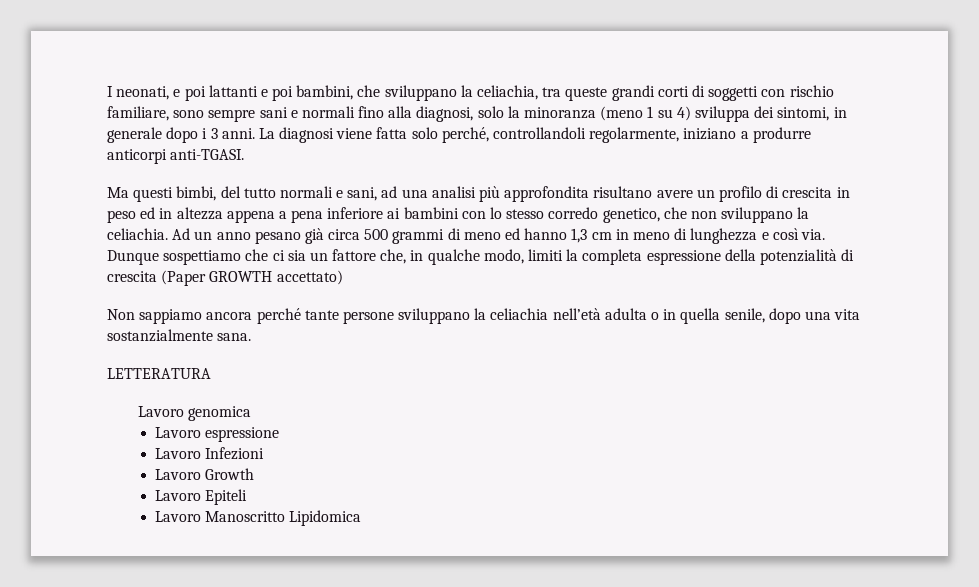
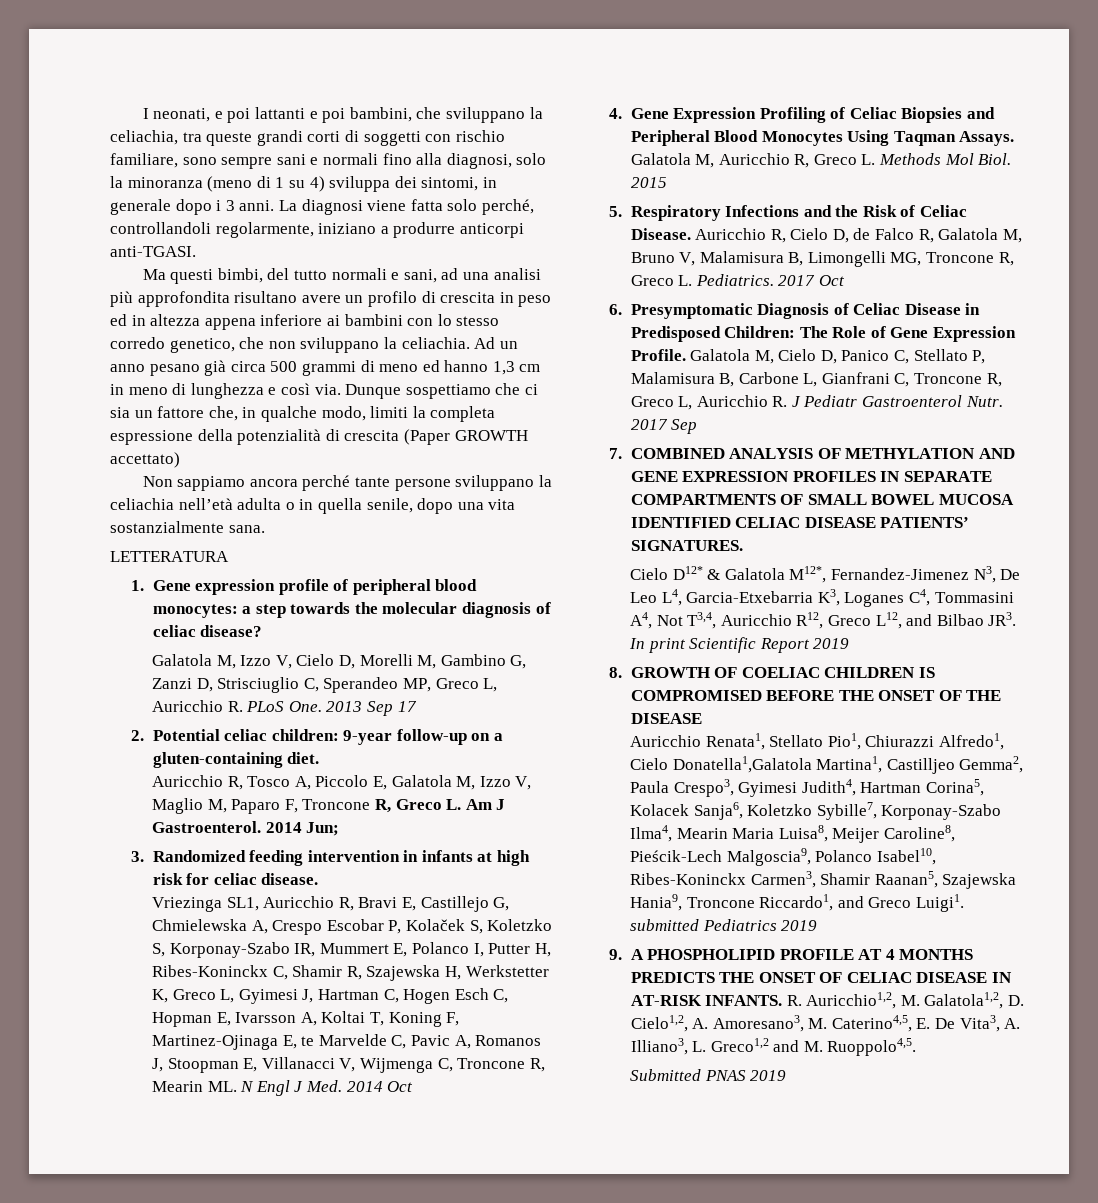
(644, 113) none -> [256,176,271,188] di
[278,210,324,223] a pena -> (256, 324) none
[137,406,251,421] [154,427,279,442] [154,447,264,460] [154,468,254,480] [154,489,247,505] [154,510,362,526] Lavoro genomica // Lavoro espressione // Lavoro Infezioni // Lavoro Growth // Lavoro Epiteli // Lavoro Manoscritto Lipidomica -> [131,579,478,595] [152,602,551,618] [152,625,263,637] [152,654,527,669] [152,677,498,693] [152,700,417,716] [131,729,504,745] [152,752,320,768] [152,775,532,790] [152,798,506,814] [152,821,340,836] [131,850,531,866] [152,873,319,885] [152,896,510,912] [152,919,553,935] [152,942,551,958] [152,965,549,981] [152,988,509,1004] [152,1011,460,1027] [152,1034,542,1050] [152,1057,545,1073] [152,1080,414,1096] [609,107,996,123] [630,130,1015,146] [630,153,1012,168] [630,177,667,188] [609,205,968,221] [630,228,1022,243] [630,251,1014,267] [630,274,845,286] [609,303,981,319] [630,326,1017,342] [630,349,986,364] [630,372,1002,387] [630,395,1003,410] [630,419,698,434] [609,448,1015,459] [630,471,992,482] [630,494,1014,505] [630,517,970,528] [630,540,743,551] [630,566,1021,583] [630,589,1014,607] [630,612,1017,629] [629,637,850,653] [609,667,935,678] [630,690,1002,701] [630,713,702,724] [630,733,1004,750] [630,756,1024,774] [630,779,984,797] [630,802,1002,820] [630,825,955,843] [630,848,936,866] [630,871,1017,889] [630,894,964,912] [630,919,818,931] [609,949,974,960] [630,972,1013,983] [630,992,1025,1009] [630,1015,1021,1032] [630,1038,917,1056] [630,1069,787,1081] 1. Gene expression profile of peripheral blood monocytes: a step towards the molecular diagnosis of celiac disease? // Galatola M, Izzo V, Cielo D, Morelli M, Gambino G, Zanzi D, Strisciuglio C, Sperandeo MP, Greco L, Auricchio R. PLoS One. 2013 Sep 17 // 2. Potential celiac children: 9-year follow-up on a gluten-containing diet. // Auricchio R, Tosco A, Piccolo E, Galatola M, Izzo V, Maglio M, Paparo F, Troncone R, Greco L. Am J Gastroenterol. 2014 Jun; // 3. Randomized feeding intervention in infants at high risk for celiac disease. // Vriezinga SL1, Auricchio R, Bravi E, Castillejo G, Chmielewska A, Crespo Escobar P, Kolaček S, Koletzko S, Korponay-Szabo IR, Mummert E, Polanco I, Putter H, Ribes-Koninckx C, Shamir R, Szajewska H, Werkstetter K, Greco L, Gyimesi J, Hartman C, Hogen Esch C, Hopman E, Ivarsson A, Koltai T, Koning F, Martinez-Ojinaga E, te Marvelde C, Pavic A, Romanos J, Stoopman E, Villanacci V, Wijmenga C, Troncone R, Mearin ML. N Engl J Med. 2014 Oct // 4. Gene Expression Profiling of Celiac Biopsies and Peripheral Blood Monocytes Using Taqman Assays. Galatola M, Auricchio R, Greco L. Methods Mol Biol. 2015 // 5. Respiratory Infections and the Risk of Celiac Disease. Auricchio R, Cielo D, de Falco R, Galatola M, Bruno V, Malamisura B, Limongelli MG, Troncone R, Greco L. Pediatrics. 2017 Oct // 6. Presymptomatic Diagnosis of Celiac Disease in Predisposed Children: The Role of Gene Expression Profile. Galatola M, Cielo D, Panico C, Stellato P, Malamisura B, Carbone L, Gianfrani C, Troncone R, Greco L, Auricchio R. J Pediatr Gastroenterol Nutr. 2017 Sep // 7. COMBINED ANALYSIS OF METHYLATION AND GENE EXPRESSION PROFILES IN SEPARATE COMPARTMENTS OF SMALL BOWEL MUCOSA IDENTIFIED CELIAC DISEASE PATIENTS’ SIGNATURES. // Cielo D12* & Galatola M12*, Fernandez-Jimenez N3, De Leo L4, Garcia-Etxebarria K3, Loganes C4, Tommasini A4, Not T3,4, Auricchio R12, Greco L12, and Bilbao JR3. In print Scientific Report 2019 // 8. GROWTH OF COELIAC CHILDREN IS COMPROMISED BEFORE THE ONSET OF THE DISEASE // Auricchio Renata1, Stellato Pio1, Chiurazzi Alfredo1, Cielo Donatella1,Galatola Martina1, Castilljeo Gemma2, Paula Crespo3, Gyimesi Judith4, Hartman Corina5, Kolacek Sanja6, Koletzko Sybille7, Korponay-Szabo Ilma4, Mearin Maria Luisa8, Meijer Caroline8, Pieścik-Lech Malgoscia9, Polanco Isabel10, Ribes-Koninckx Carmen3, Shamir Raanan5, Szajewska Hania9, Troncone Riccardo1, and Greco Luigi1. submitted Pediatrics 2019 // 9. A PHOSPHOLIPID PROFILE AT 4 MONTHS PREDICTS THE ONSET OF CELIAC DISEASE IN AT-RISK INFANTS. R. Auricchio1,2, M. Galatola1,2, D. Cielo1,2, A. Amoresano3, M. Caterino4,5, E. De Vita3, A. Illiano3, L. Greco1,2 and M. Ruoppolo4,5. // Submitted PNAS 2019

